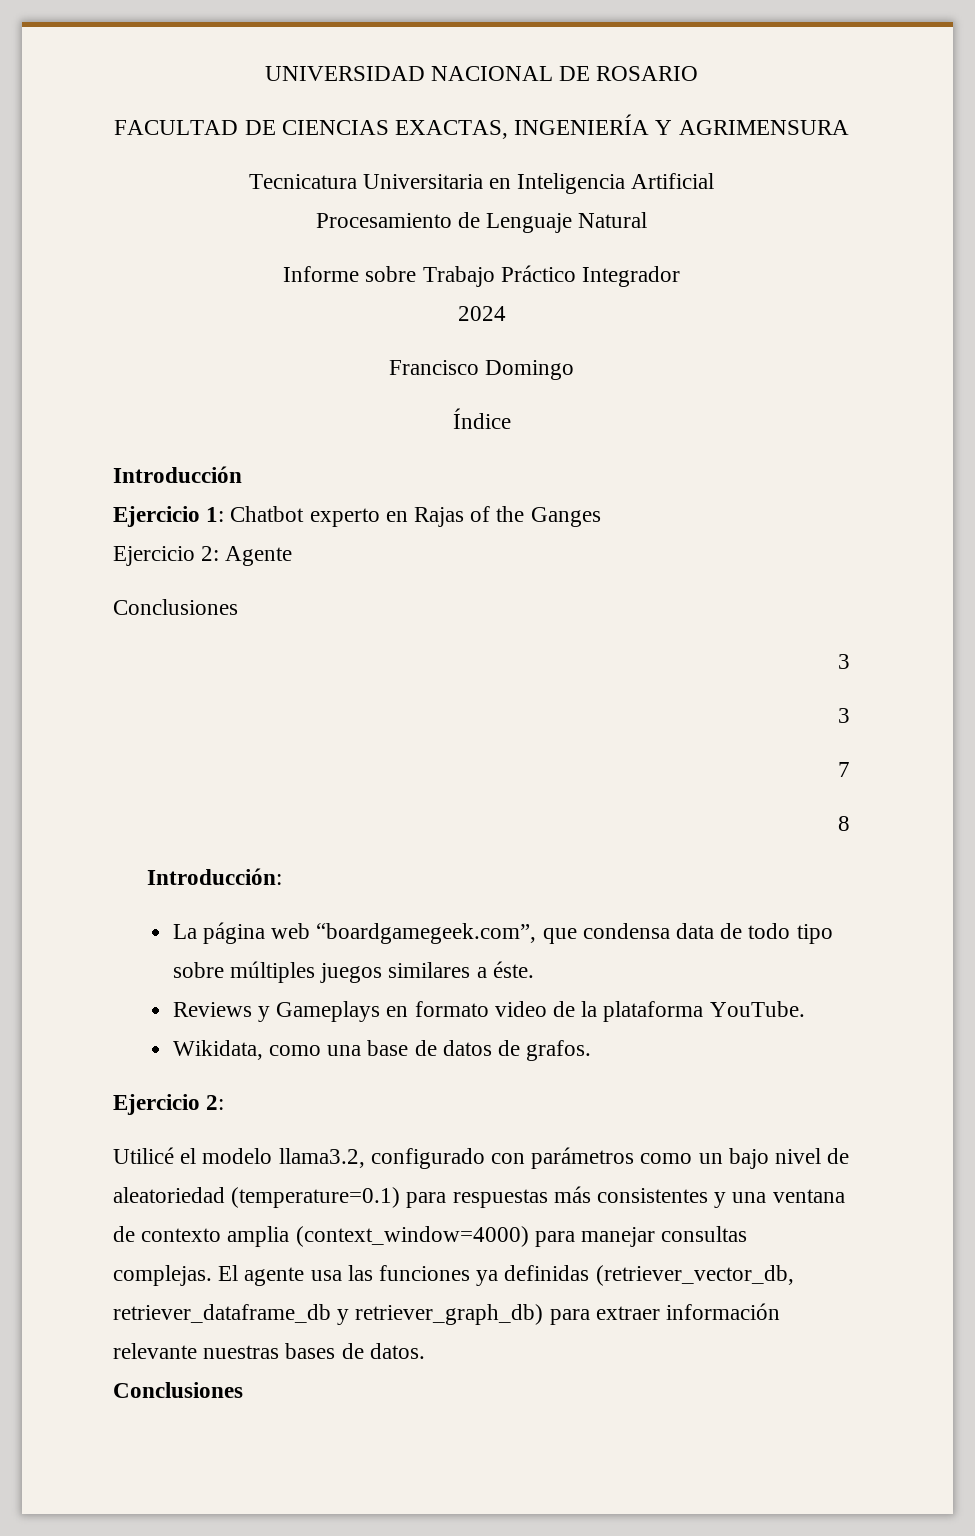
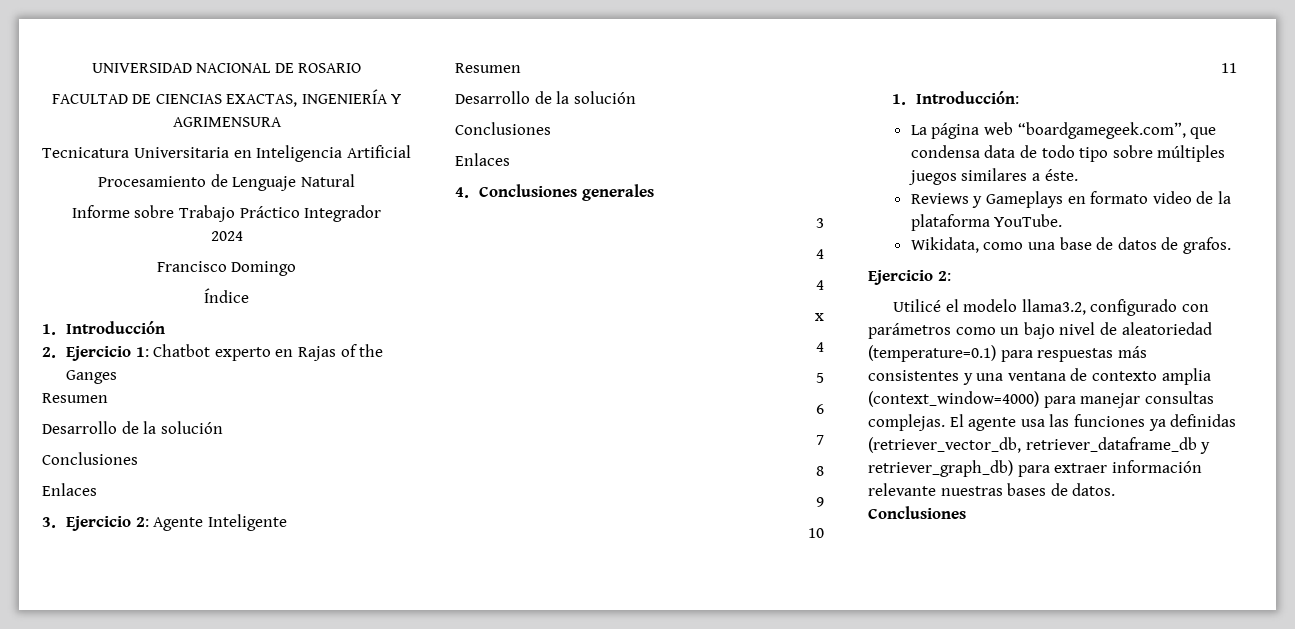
(511, 418) none -> [42,324,56,335] 1.
(242, 474) none -> [42,347,56,358] 2.
[113,546,293,566] [113,599,238,615] [838,654,850,669] [838,708,850,723] [838,762,850,777] [838,816,850,831] Ejercicio 2: Agente // Conclusiones // 3 // 3 // 7 // 8 // -> [42,393,108,403] [42,421,223,434] [42,452,138,465] [42,483,97,496] [42,514,287,531] [455,63,521,73] [455,91,636,104] [455,122,551,135] [455,153,510,166] [455,184,654,201] [816,218,824,228] [816,249,824,259] [816,280,824,290] [815,313,824,321] [816,342,824,352] [816,373,824,383] [816,404,824,414] [816,435,824,445] [816,466,824,476] [816,497,824,507] [808,528,824,538] [1221,63,1237,73] [892,94,907,105] Resumen // Desarrollo de la solución // Conclusiones // Enlaces // 3. Ejercicio 2: Agente Inteligente // Resumen // Desarrollo de la solución // Conclusiones // Enlaces // 4. Conclusiones generales // 3 // 4 // 4 // x // 4 // 5 // 6 // 7 // 8 // 9 // 10 // 11 // 1.

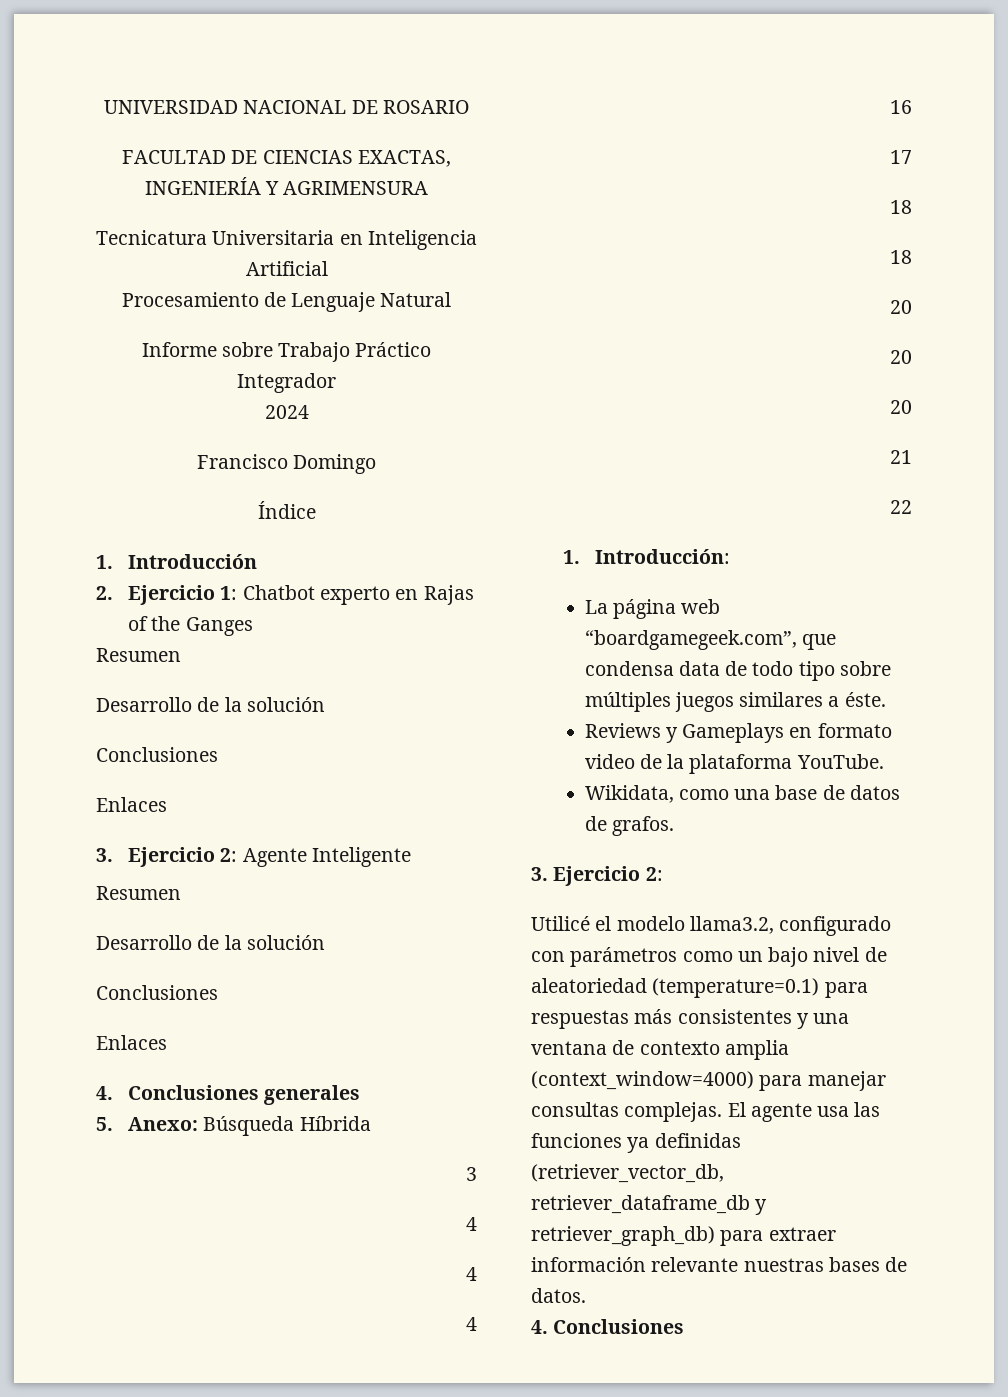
(654, 192) none -> [96,1116,371,1136] // 5. Anexo: Búsqueda Híbrida
[815,313,824,321] [816,342,824,352] [816,373,824,383] [816,404,824,414] [816,435,824,445] [816,466,824,476] [816,497,824,507] [808,528,824,538] [1221,63,1237,73] // x // 4 // 5 // 6 // 7 // 8 // 9 // 10 // 11 -> [466,1317,477,1331] [890,100,912,114] [890,150,912,164] [890,200,912,214] [890,250,912,264] [890,300,912,314] [890,350,912,364] [890,400,912,414] [890,450,912,464] [890,500,912,514] // 4 // 16 // 17 // 18 // 18 // 20 // 20 // 20 // 21 // 22
(1231, 245) none -> [531,867,548,881] 3.
(1116, 489) none -> [531,1320,548,1334] 4.

